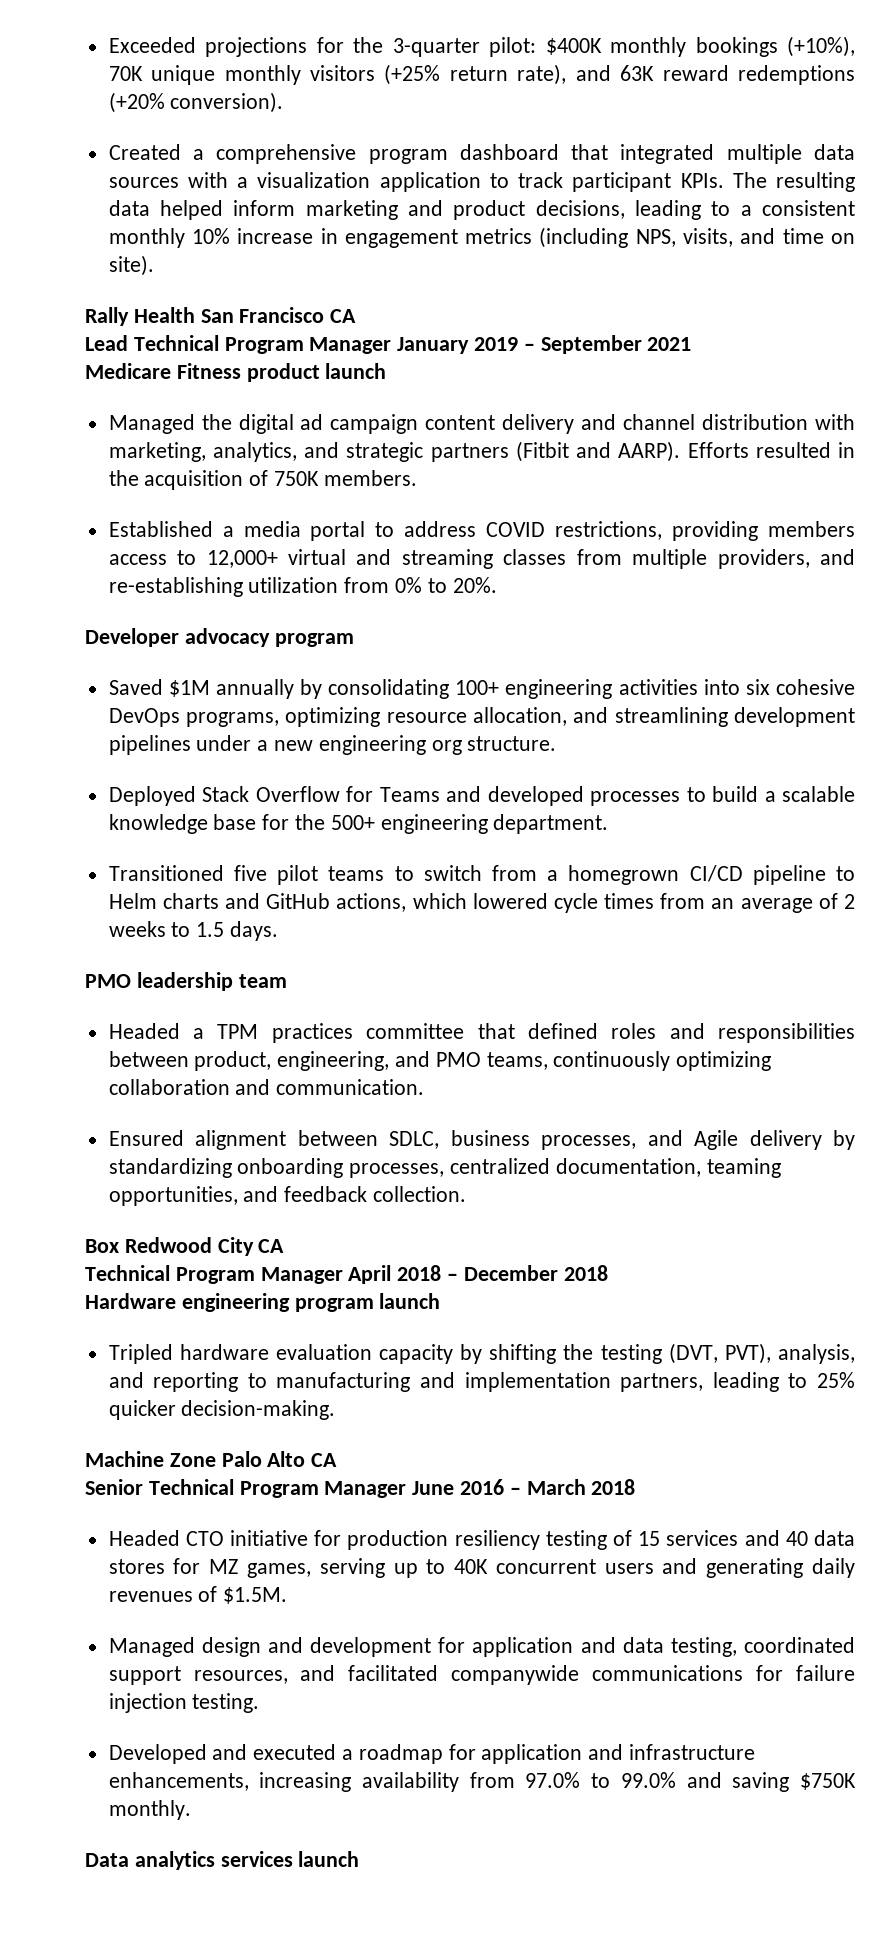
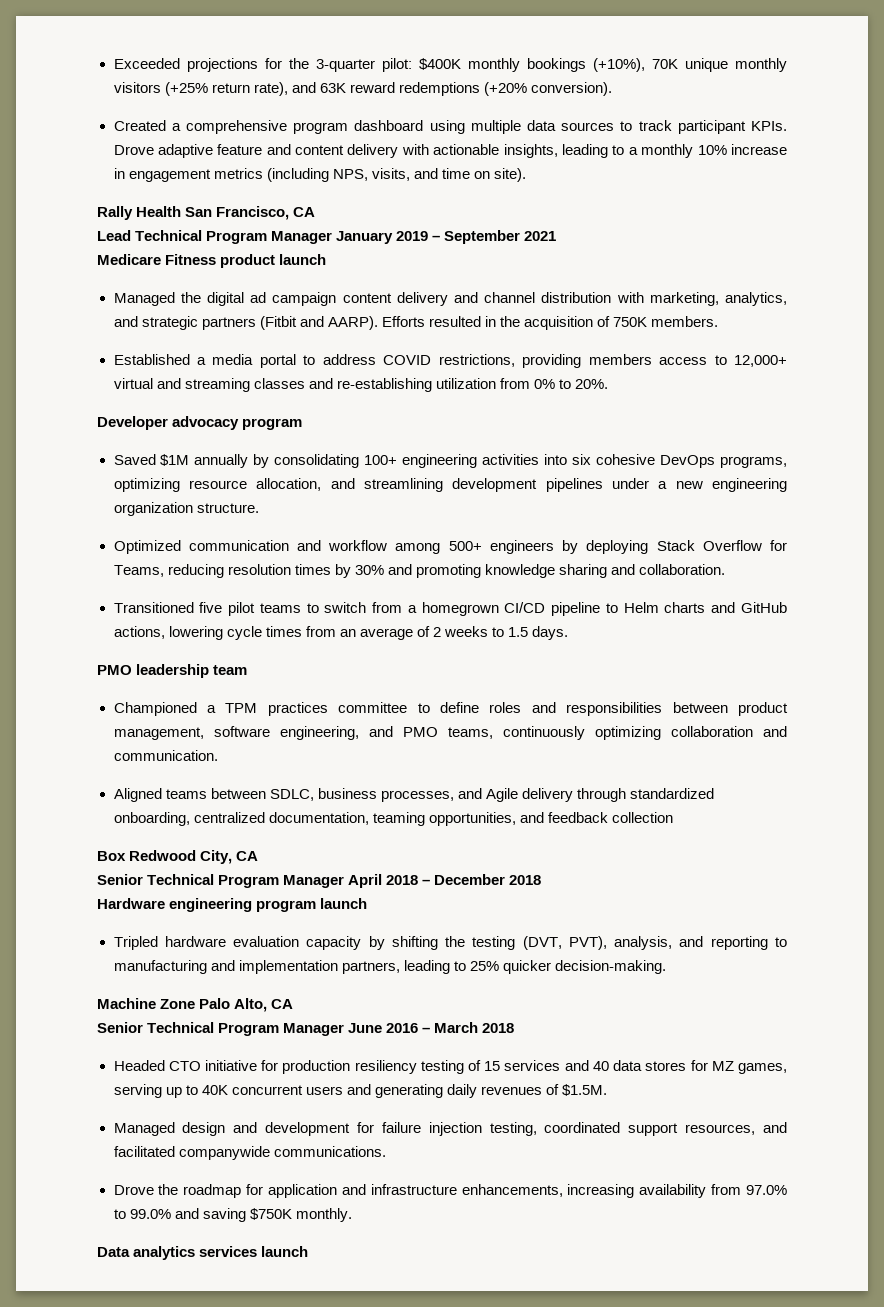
[571,144,715,164] that integrated -> [429,120,465,134] using
[187,172,856,192] [108,200,625,220] with a visualization application to track participant KPIs. The resulting data helped inform marketing and product decisions, -> [620,120,787,134] [113,144,558,158] to track participant KPIs. Drove adaptive feature and content delivery with actionable insights,
[762,200,856,216] consistent -> (638, 151) none
[239,307,325,323] Francisco -> [216,206,290,220] Francisco,
[576,549,810,569] from multiple providers, -> (305, 383) none
[431,740,462,755] org -> [113,502,193,516] organization
[108,786,856,806] [108,814,609,834] Deployed Stack Overflow for Teams and developed processes to build a scalable knowledge base for the 500+ engineering department. -> [113,540,788,554] [113,564,726,578] Optimized communication and workflow among 500+ engineers by deploying Stack Overflow for Teams, reducing resolution times by 30% and promoting knowledge sharing and collaboration.
[412,893,548,909] which lowered -> [168,626,223,640] lowering
[108,1023,180,1039] Headed -> [113,702,197,716] Championed
[477,1023,598,1039] that defined -> [417,702,479,713] to define
[194,1051,272,1071] product, -> [738,702,788,716] [113,726,270,740] product management, software
[108,1130,287,1150] Ensured alignment -> [113,788,207,802] Aligned teams
[833,1130,856,1150] [108,1158,445,1178] by standardizing onboarding processes, -> [576,788,714,802] [113,812,190,826] through standardized onboarding,
[373,1186,467,1202] collection. -> [611,812,673,823] collection
[217,1237,285,1256] City CA // -> [200,850,259,864] [97,874,143,885] City, CA // Senior
[267,1451,306,1467] Alto -> [234,998,268,1012] Alto,
[472,1637,664,1657] application and data -> [381,1122,482,1136] failure injection
[592,1665,855,1681] [108,1693,260,1713] [108,1744,354,1764] communications for failure injection testing. // Developed and executed a -> [273,1146,386,1157] [113,1184,179,1195] communications. // Drove the

